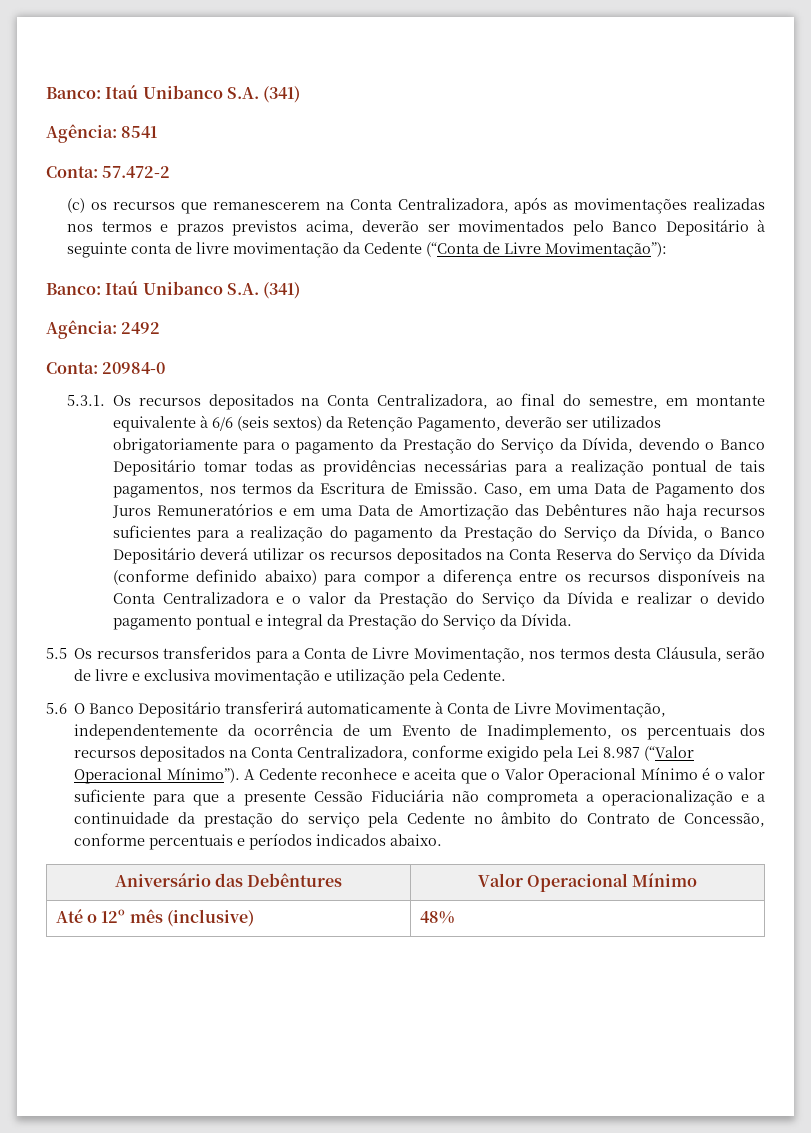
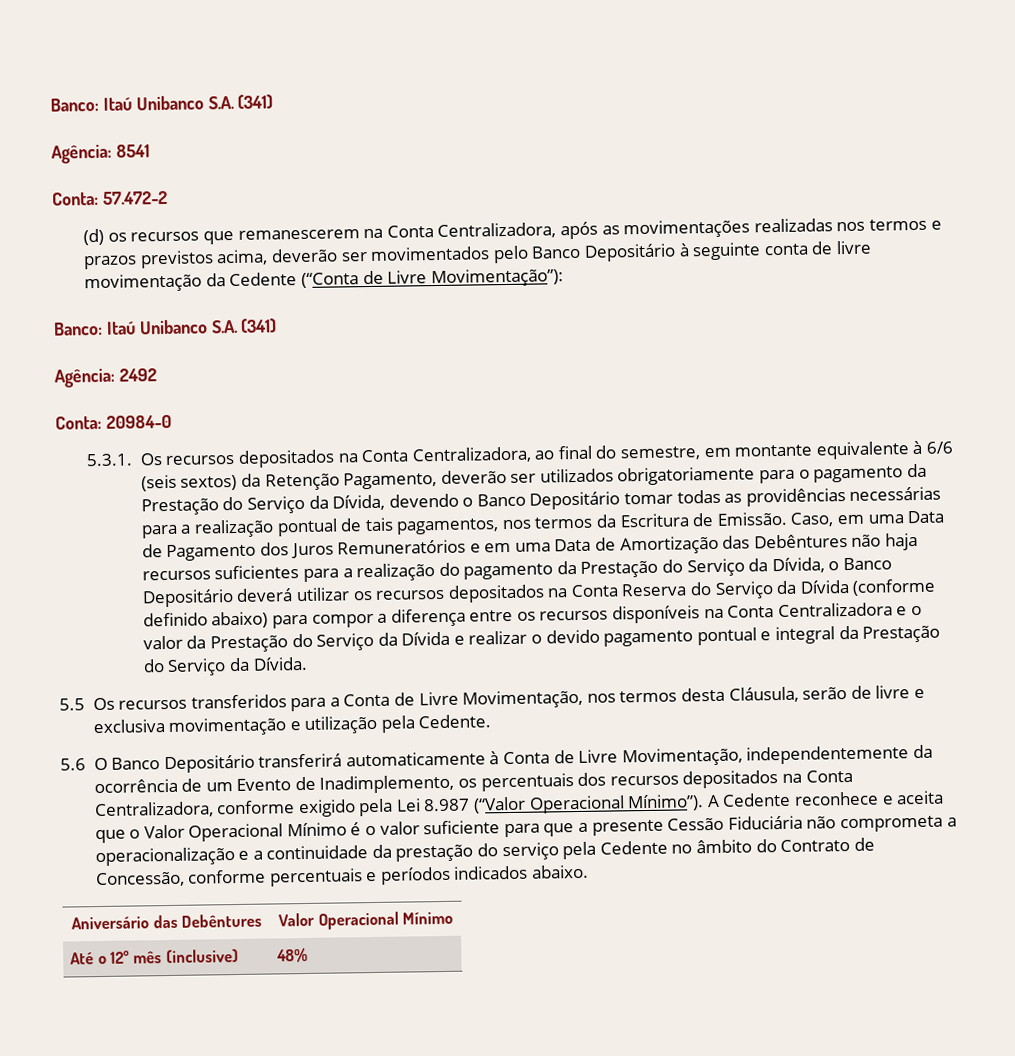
[67,198,86,213] (c) -> [83,228,105,246] (d)

